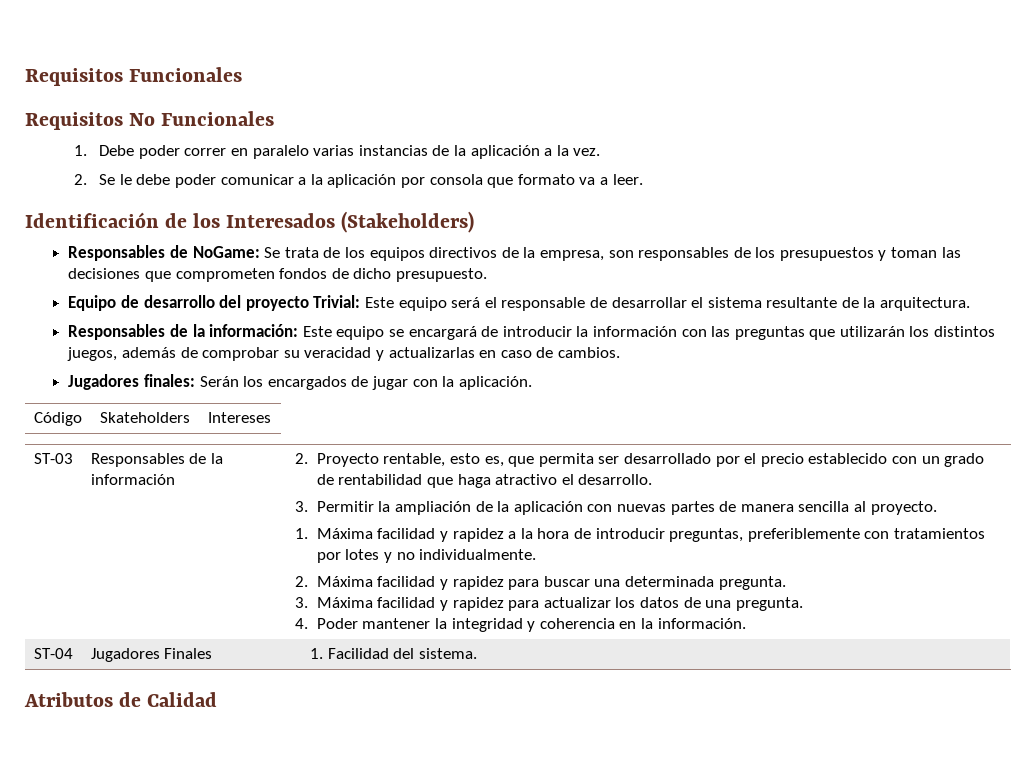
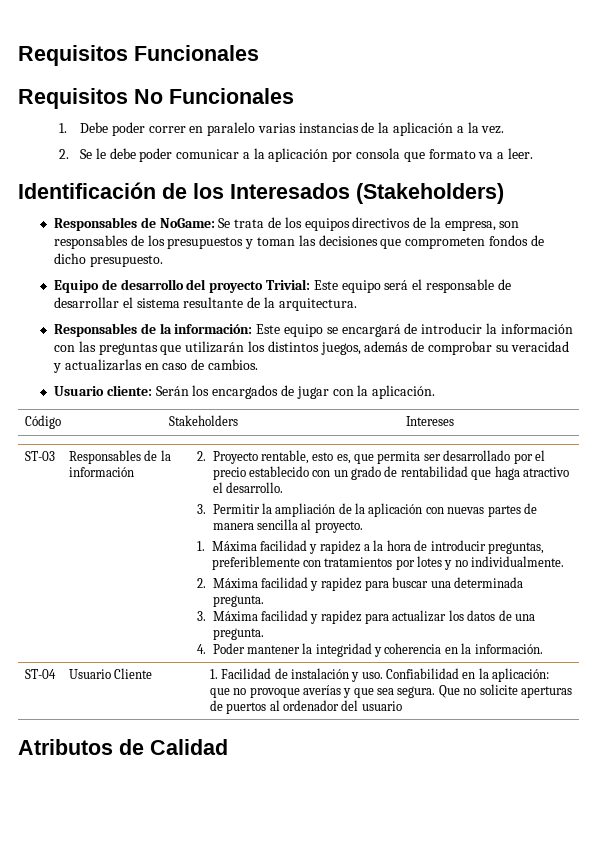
[68,374,196,390] Jugadores finales: -> [54,385,152,396] Usuario cliente:
[99,412,190,423] Skateholders -> [168,415,238,426] Stakeholders
[90,648,213,662] Jugadores Finales -> [68,668,153,679] Usuario Cliente
[393,648,477,659] del sistema. -> [274,668,550,682] [209,684,572,698] [209,700,402,714] de instalación y uso. Confiabilidad en la aplicación: que no provoque averías y que sea segura. Que no solicite aperturas de puertos al ordenador del usuario

